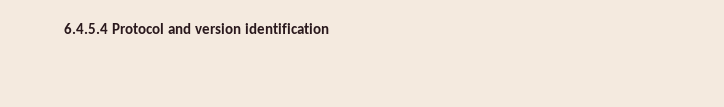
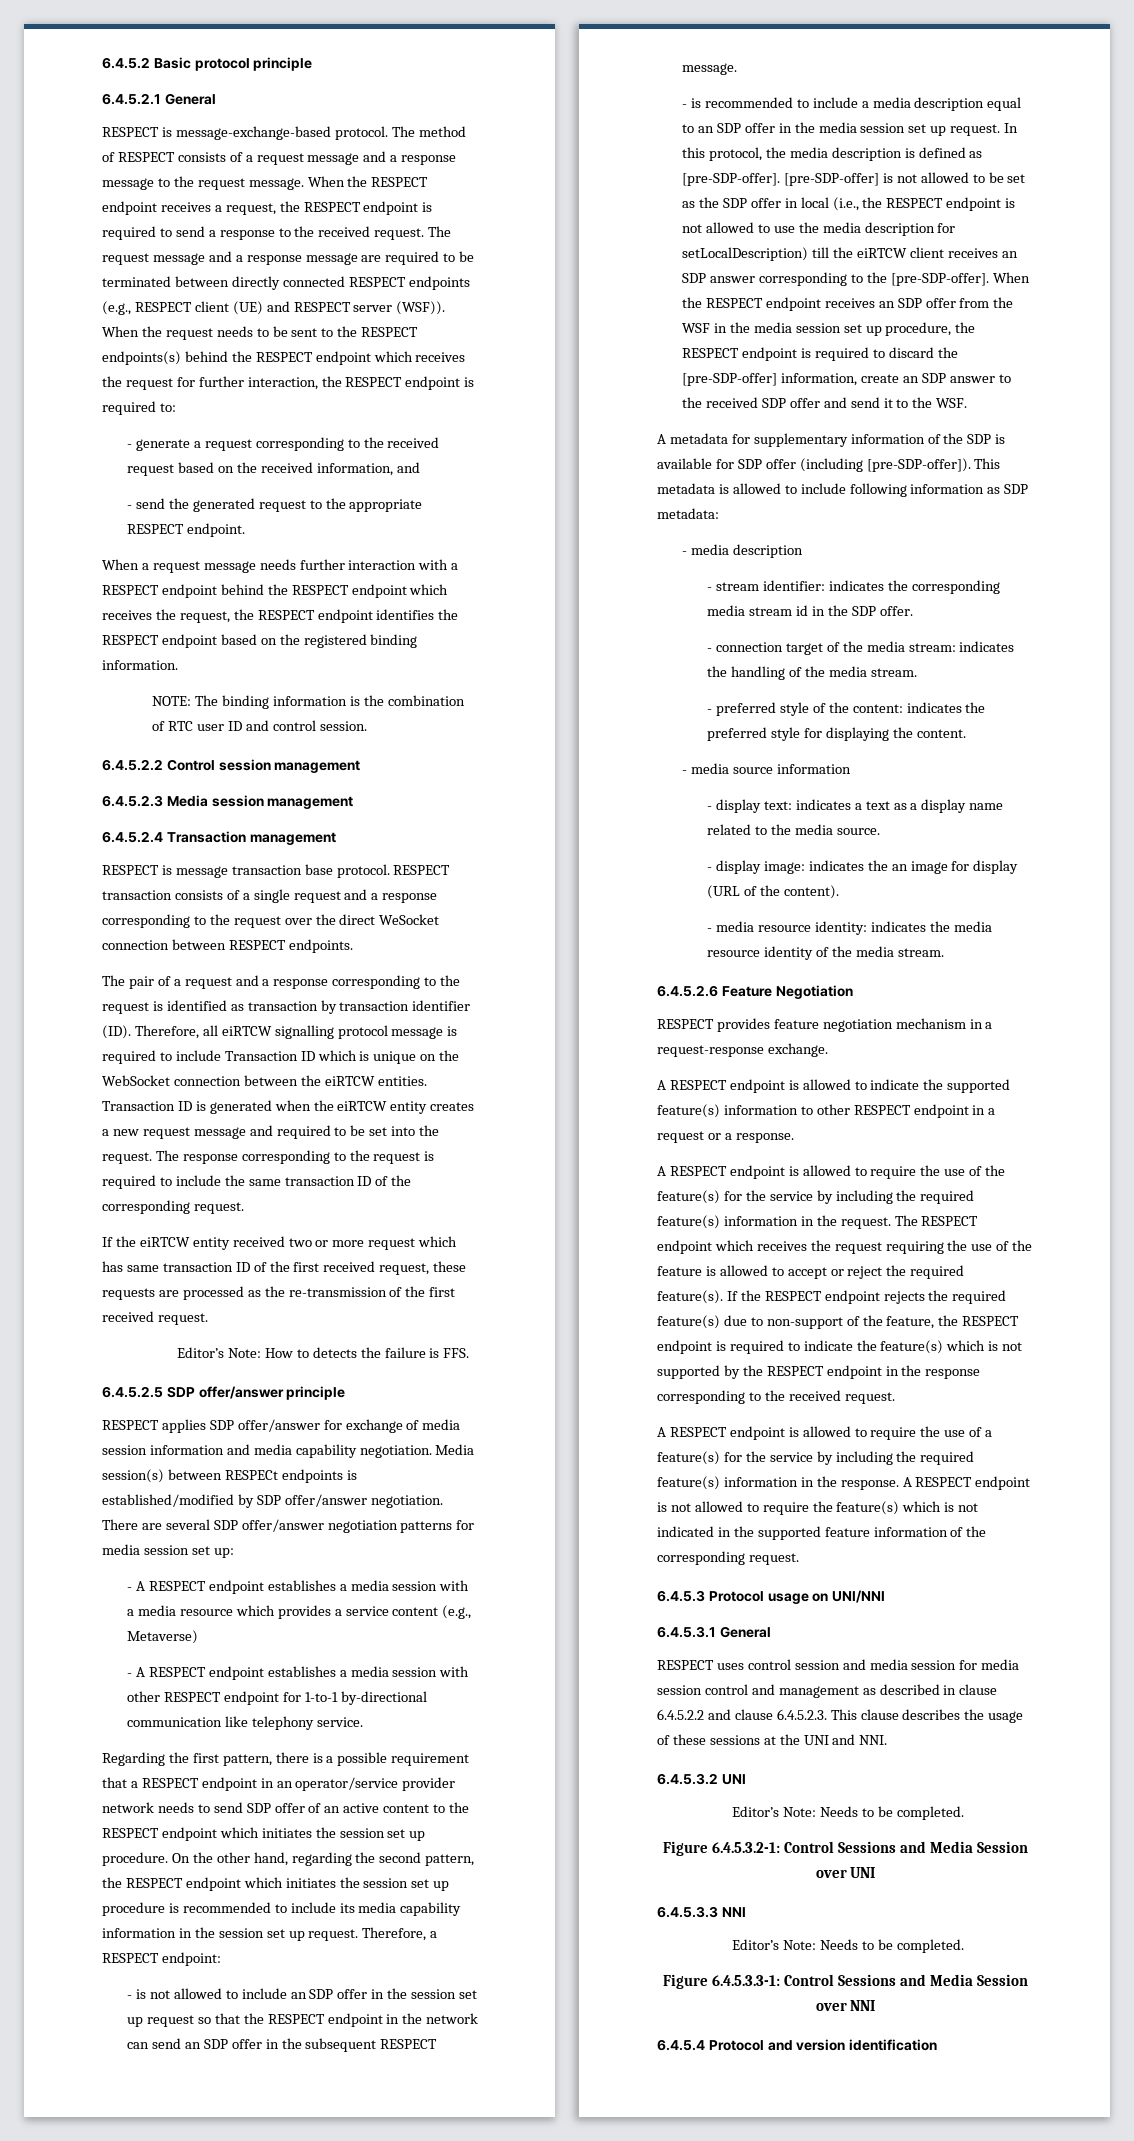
(64, 28) none -> [102,57,313,71] [102,93,216,105] [102,126,466,140] [102,151,457,165] [102,176,429,190] [102,201,433,215] [102,226,452,240] [102,251,475,265] [102,276,470,290] [102,301,446,315] [102,326,419,340] [102,351,466,365] [102,376,475,390] [102,401,176,415] [127,437,440,451] [127,462,420,476] [127,498,423,512] [127,523,245,537] [102,559,459,573] [102,584,449,598] [102,609,459,623] [102,634,418,648] [102,660,178,670] [152,695,465,709] [152,720,367,731] [102,759,361,773] [102,795,354,809] [102,831,336,845] [102,864,451,878] [102,889,438,903] [102,914,440,928] [102,939,353,953] [102,975,461,989] [102,1000,471,1014] [102,1025,458,1039] [102,1050,460,1064] [102,1075,427,1086] [102,1100,475,1114] [102,1125,440,1139] [102,1150,435,1164] [102,1175,412,1189] [102,1200,244,1214] [102,1236,458,1250] [102,1261,467,1275] [102,1286,456,1300] [102,1311,208,1325] [177,1347,470,1358] [102,1386,346,1400] [102,1419,461,1433] [102,1444,475,1458] [102,1469,357,1483] [102,1494,443,1508] [102,1519,475,1533] [102,1544,234,1558] [127,1580,470,1594] [127,1605,472,1619] [127,1630,199,1644] [127,1666,470,1680] [127,1691,427,1705] [127,1716,363,1730] [102,1752,470,1766] [102,1777,456,1791] [102,1802,470,1813] [102,1827,426,1841] [102,1852,475,1866] [102,1877,450,1891] [102,1902,462,1916] [102,1927,438,1941] [102,1952,221,1966] [127,1988,478,1999] [127,2013,479,2027] [127,2038,438,2052] [682,63,738,75] [682,97,1022,111] [682,122,1019,136] [682,147,983,161] [682,172,1026,186] [682,197,1016,211] [682,222,956,236] [682,247,1018,261] [682,272,1030,286] [682,297,1014,311] [682,322,976,336] [682,347,958,361] [682,373,1011,386] [682,397,968,408] [657,433,1006,447] [657,458,1001,472] [657,483,1029,497] [657,508,719,519] [682,544,803,558] [707,580,1000,594] [707,605,913,616] [707,641,1015,655] [707,666,917,680] [707,702,986,716] [707,727,966,741] [682,763,851,774] [707,799,1004,813] [707,824,880,835] [707,860,1019,874] [707,885,839,899] [707,921,992,935] [707,946,944,960] [657,985,853,999] [657,1018,993,1032] [657,1043,828,1057] [657,1079,1011,1093] [657,1104,996,1118] [657,1131,794,1143] [657,1165,1006,1179] [657,1190,975,1204] [657,1215,979,1229] [657,1240,1033,1254] [657,1265,965,1279] [657,1290,1007,1304] [657,1315,1020,1329] [657,1340,1023,1354] [657,1365,981,1379] [657,1390,895,1404] [657,1426,993,1440] [657,1451,975,1465] [657,1476,1031,1490] [657,1501,979,1515] [657,1526,987,1540] [657,1551,799,1565] [657,1590,886,1604] [657,1626,771,1638] [657,1659,1020,1670] [657,1684,998,1698] [657,1709,1024,1723] [657,1734,888,1745] [657,1773,746,1785] [732,1806,964,1820] [663,1841,1028,1856] [815,1867,876,1878] [657,1906,746,1918] [732,1939,964,1953] [663,1974,1028,1989] [815,2000,876,2011] 6.4.5.2 Basic protocol principle // 6.4.5.2.1 General // RESPECT is message-exchange-based protocol. The method of RESPECT consists of a request message and a response message to the request message. When the RESPECT endpoint receives a request, the RESPECT endpoint is required to send a response to the received request. The request message and a response message are required to be terminated between directly connected RESPECT endpoints (e.g., RESPECT client (UE) and RESPECT server (WSF)). When the request needs to be sent to the RESPECT endpoints(s) behind the RESPECT endpoint which receives the request for further interaction, the RESPECT endpoint is required to: // - generate a request corresponding to the received request based on the received information, and // - send the generated request to the appropriate RESPECT endpoint. // When a request message needs further interaction with a RESPECT endpoint behind the RESPECT endpoint which receives the request, the RESPECT endpoint identifies the RESPECT endpoint based on the registered binding information. // NOTE: The binding information is the combination of RTC user ID and control session. // 6.4.5.2.2 Control session management // 6.4.5.2.3 Media session management // 6.4.5.2.4 Transaction management // RESPECT is message transaction base protocol. RESPECT transaction consists of a single request and a response corresponding to the request over the direct WeSocket connection between RESPECT endpoints. // The pair of a request and a response corresponding to the request is identified as transaction by transaction identifier (ID). Therefore, all eiRTCW signalling protocol message is required to include Transaction ID which is unique on the WebSocket connection between the eiRTCW entities. Transaction ID is generated when the eiRTCW entity creates a new request message and required to be set into the request. The response corresponding to the request is required to include the same transaction ID of the corresponding request. // If the eiRTCW entity received two or more request which has same transaction ID of the first received request, these requests are processed as the re-transmission of the first received request. // Editor’s Note: How to detects the failure is FFS. // 6.4.5.2.5 SDP offer/answer principle // RESPECT applies SDP offer/answer for exchange of media session information and media capability negotiation. Media session(s) between RESPECt endpoints is established/modified by SDP offer/answer negotiation. There are several SDP offer/answer negotiation patterns for media session set up: // - A RESPECT endpoint establishes a media session with a media resource which provides a service content (e.g., Metaverse) // - A RESPECT endpoint establishes a media session with other RESPECT endpoint for 1-to-1 by-directional communication like telephony service. // Regarding the first pattern, there is a possible requirement that a RESPECT endpoint in an operator/service provider network needs to send SDP offer of an active content to the RESPECT endpoint which initiates the session set up procedure. On the other hand, regarding the second pattern, the RESPECT endpoint which initiates the session set up procedure is recommended to include its media capability information in the session set up request. Therefore, a RESPECT endpoint: // - is not allowed to include an SDP offer in the session set up request so that the RESPECT endpoint in the network can send an SDP offer in the subsequent RESPECT message. // - is recommended to include a media description equal to an SDP offer in the media session set up request. In this protocol, the media description is defined as [pre-SDP-offer]. [pre-SDP-offer] is not allowed to be set as the SDP offer in local (i.e., the RESPECT endpoint is not allowed to use the media description for setLocalDescription) till the eiRTCW client receives an SDP answer corresponding to the [pre-SDP-offer]. When the RESPECT endpoint receives an SDP offer from the WSF in the media session set up procedure, the RESPECT endpoint is required to discard the [pre-SDP-offer] information, create an SDP answer to the received SDP offer and send it to the WSF. // A metadata for supplementary information of the SDP is available for SDP offer (including [pre-SDP-offer]). This metadata is allowed to include following information as SDP metadata: // - media description // - stream identifier: indicates the corresponding media stream id in the SDP offer. // - connection target of the media stream: indicates the handling of the media stream. // - preferred style of the content: indicates the preferred style for displaying the content. // - media source information // - display text: indicates a text as a display name related to the media source. // - display image: indicates the an image for display (URL of the content). // - media resource identity: indicates the media resource identity of the media stream. // 6.4.5.2.6 Feature Negotiation // RESPECT provides feature negotiation mechanism in a request-response exchange. // A RESPECT endpoint is allowed to indicate the supported feature(s) information to other RESPECT endpoint in a request or a response. // A RESPECT endpoint is allowed to require the use of the feature(s) for the service by including the required feature(s) information in the request. The RESPECT endpoint which receives the request requiring the use of the feature is allowed to accept or reject the required feature(s). If the RESPECT endpoint rejects the required feature(s) due to non-support of the feature, the RESPECT endpoint is required to indicate the feature(s) which is not supported by the RESPECT endpoint in the response corresponding to the received request. // A RESPECT endpoint is allowed to require the use of a feature(s) for the service by including the required feature(s) information in the response. A RESPECT endpoint is not allowed to require the feature(s) which is not indicated in the supported feature information of the corresponding request. // 6.4.5.3 Protocol usage on UNI/NNI // 6.4.5.3.1 General // RESPECT uses control session and media session for media session control and management as described in clause 6.4.5.2.2 and clause 6.4.5.2.3. This clause describes the usage of these sessions at the UNI and NNI. // 6.4.5.3.2 UNI // Editor’s Note: Needs to be completed. // Figure 6.4.5.3.2-1: Control Sessions and Media Session over UNI // 6.4.5.3.3 NNI // Editor’s Note: Needs to be completed. // Figure 6.4.5.3.3-1: Control Sessions and Media Session over NNI //

